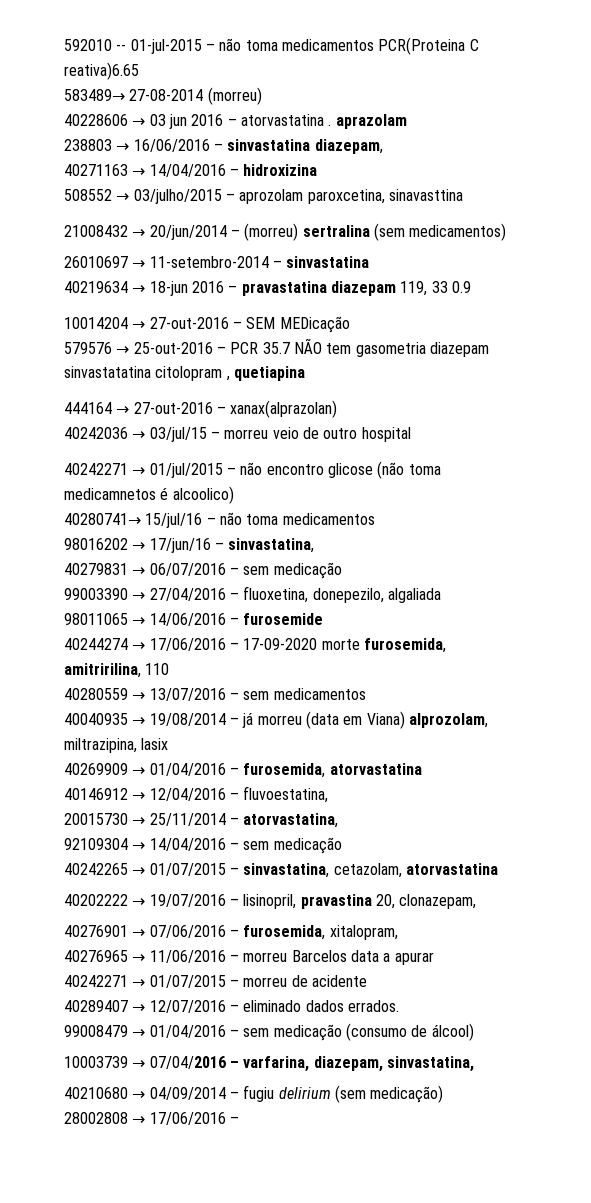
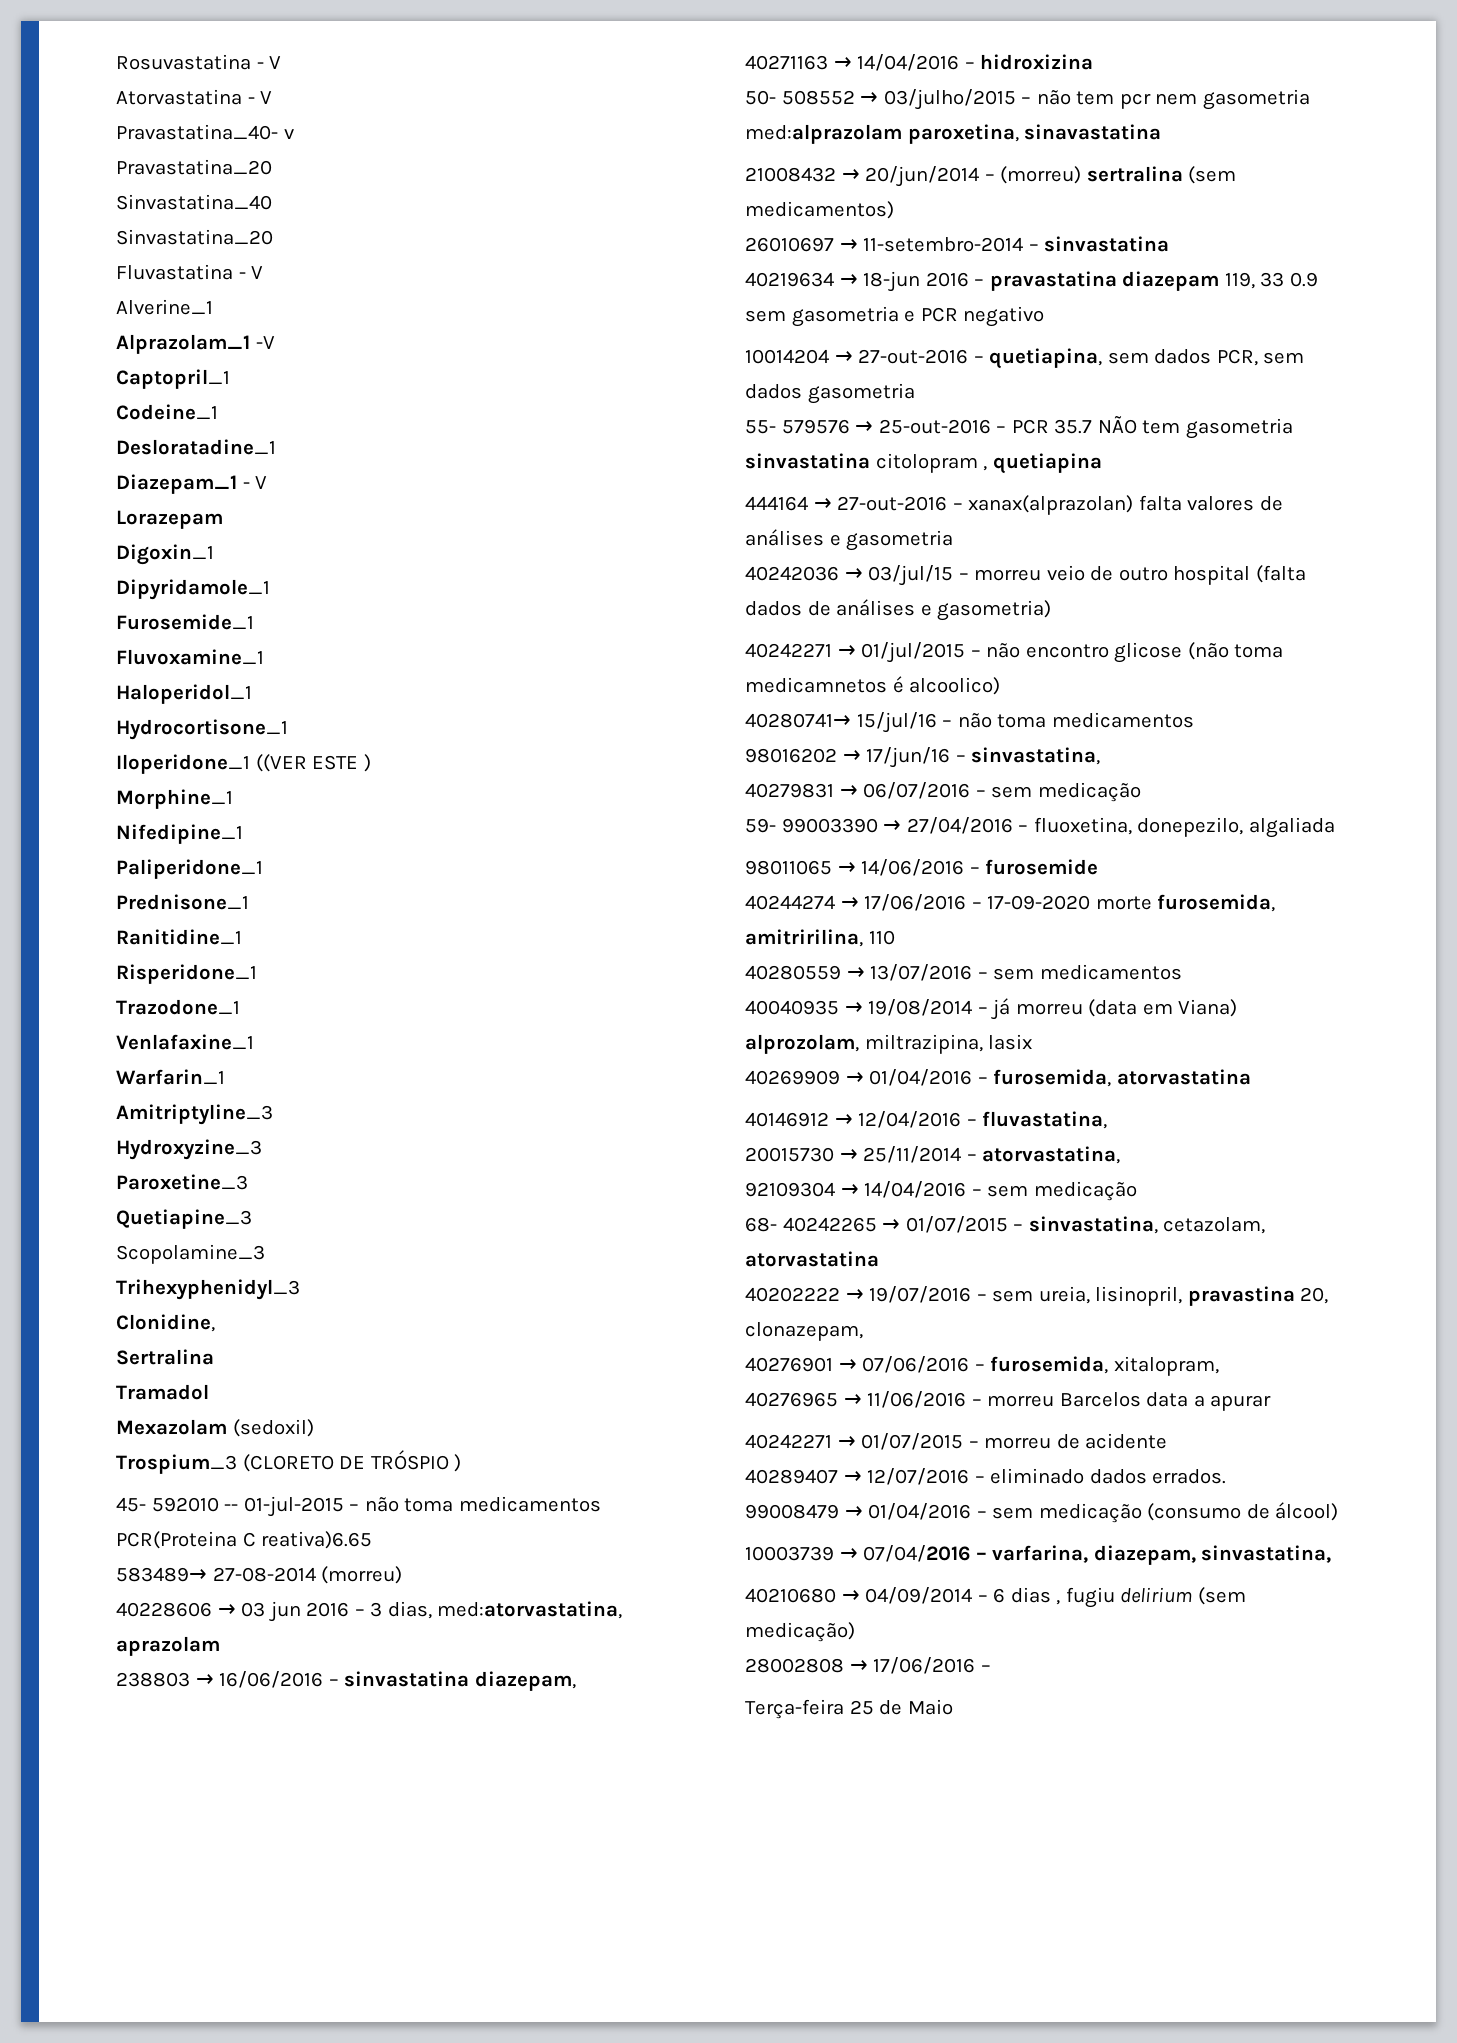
(64, 45) none -> [116,54,282,70] [116,89,273,105] [116,124,294,140] [116,159,272,175] [116,194,272,210] [116,229,273,245] [116,264,264,280] [116,299,213,315] [116,334,275,354] [116,369,230,389] [116,404,218,420] [116,439,276,455] [116,474,268,494] [116,510,223,529] [116,544,214,565] [116,579,270,600] [116,614,254,630] [116,649,264,665] [116,684,252,704] [116,719,288,740] [116,754,371,774] [116,789,233,809] [116,824,243,844] [116,859,263,879] [116,894,249,910] [116,929,242,945] [116,964,257,984] [116,999,240,1015] [116,1034,254,1050] [116,1069,225,1085] [116,1104,273,1125] [116,1139,262,1160] [116,1174,248,1190] [116,1209,252,1229] [116,1244,265,1264] [116,1279,300,1300] [116,1314,215,1332] [116,1349,214,1365] [116,1384,209,1400] [116,1419,314,1437] [116,1450,462,1474] [116,1497,146,1512] Rosuvastatina - V // Atorvastatina - V // Pravastatina_40- v // Pravastatina_20 // Sinvastatina_40 // Sinvastatina_20 // Fluvastatina - V // Alverine_1 // Alprazolam_1 -V // Captopril_1 // Codeine_1 // Desloratadine_1 // Diazepam_1 - V // Lorazepam // Digoxin_1 // Dipyridamole_1 // Furosemide_1 // Fluvoxamine_1 // Haloperidol_1 // Hydrocortisone_1 // Iloperidone_1 ((VER ESTE ) // Morphine_1 // Nifedipine_1 // Paliperidone_1 // Prednisone_1 // Ranitidine_1 // Risperidone_1 // Trazodone_1 // Venlafaxine_1 // Warfarin_1 // Amitriptyline_3 // Hydroxyzine_3 // Paroxetine_3 // Quetiapine_3 // Scopolamine_3 // Trihexyphenidyl_3 // Clonidine, // Sertralina // Tramadol // Mexazolam (sedoxil) // Trospium_3 (CLORETO DE TRÓSPIO ) // 45-
[240,114,332,126] atorvastatina . -> [370,1601,623,1619] 3 dias, med:atorvastatina,
(318, 170) none -> [745,90,776,105] 50-
[239,189,463,204] aprozolam paroxcetina, sinavasttina -> [1036,89,1310,110] [745,124,1162,144] não tem pcr nem gasometria med:alprazolam paroxetina, sinavastatina
(471, 287) none -> [745,306,1045,327] sem gasometria e PCR negativo
[246,316,350,333] SEM MEDicação // -> [989,348,1305,369] [745,383,915,404] [745,420,776,434] quetiapina, sem dados PCR, sem dados gasometria // 55-
[429,342,489,357] [64,366,151,378] diazepam sinvastatatina -> [745,453,870,469] sinvastatina
(338, 409) none -> [1138,495,1283,511] [745,529,954,551] falta valores de análises e gasometria
(411, 434) none -> [1255,565,1306,583] [745,599,1052,621] (falta dados de análises e gasometria)
(342, 570) none -> [745,818,776,833] 59-
[243,786,329,803] fluvoestatina, -> [982,1111,1108,1129] fluvastatina,
(342, 845) none -> [745,1217,777,1232] 68-
(239, 902) none -> [992,1286,1090,1304] sem ureia,
(239, 1095) none -> [993,1587,1061,1605] 6 dias ,
(239, 1120) none -> [745,1699,953,1719] // Terça-feira 25 de Maio

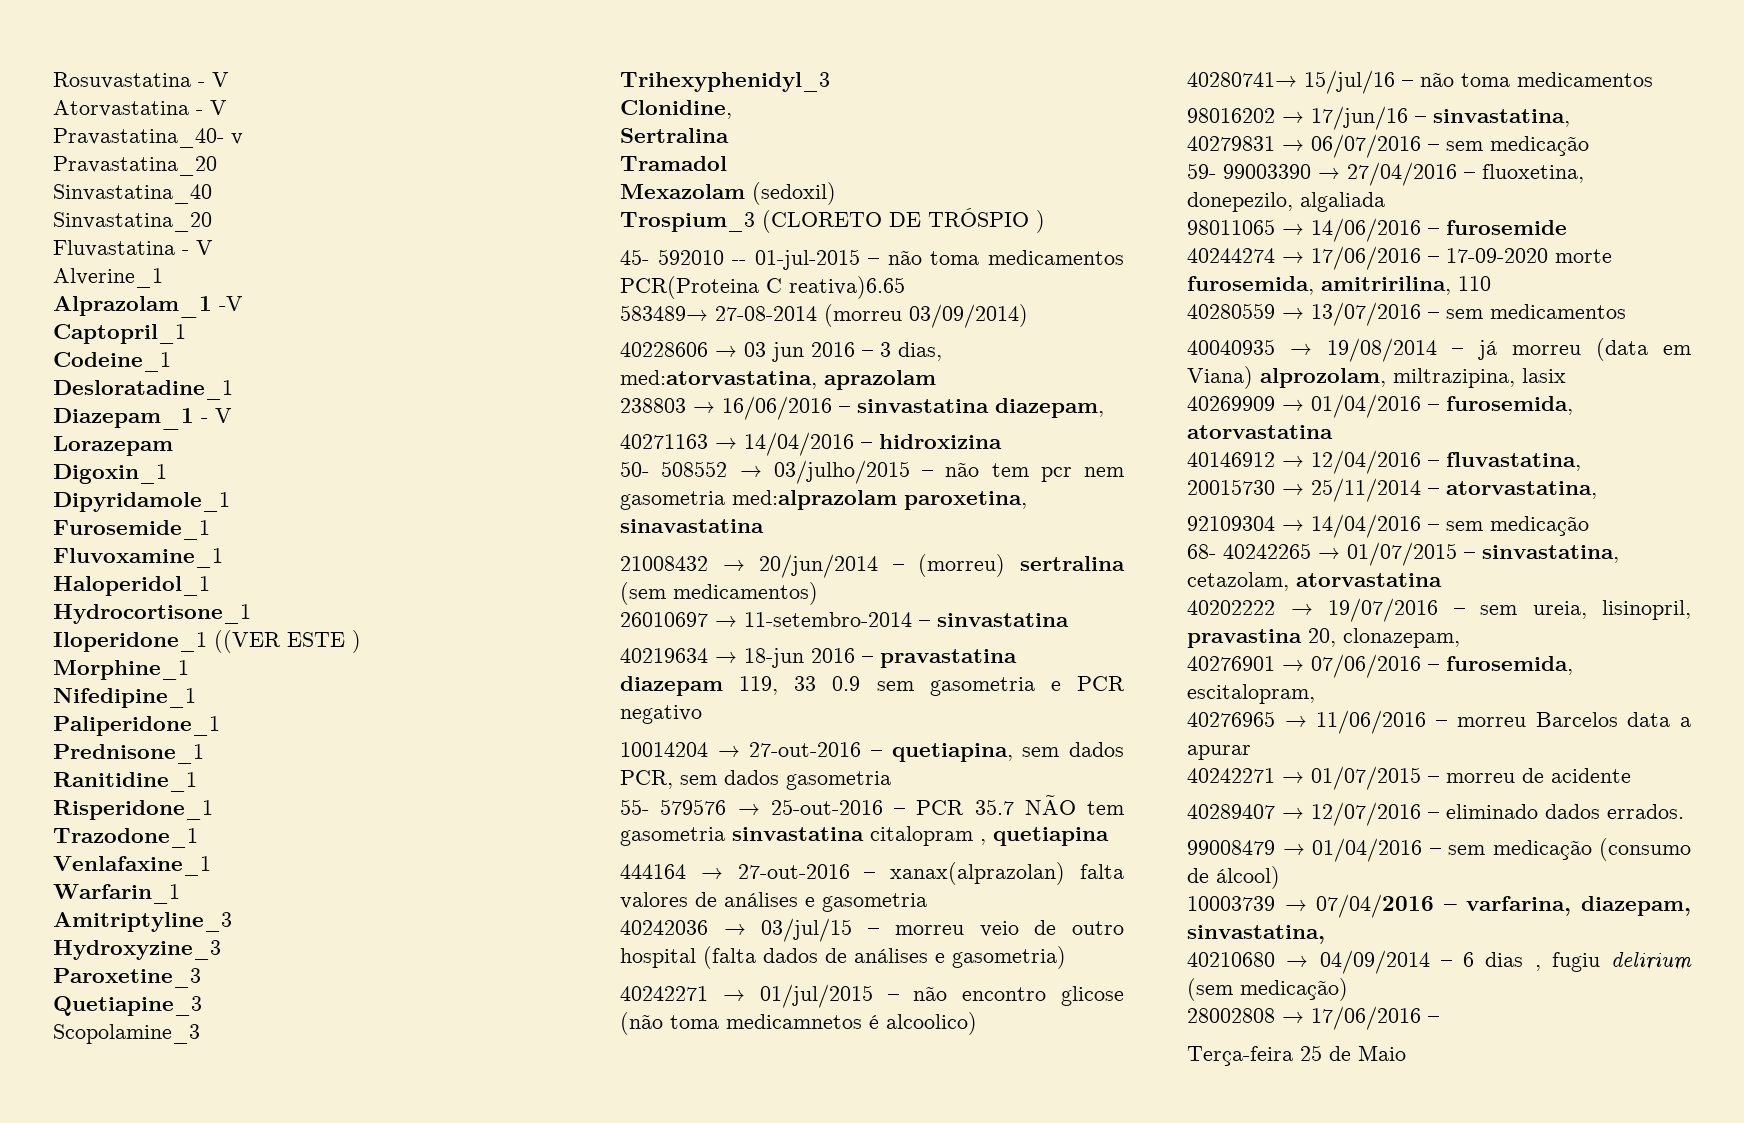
[321,1566,403,1584] (morreu) -> [824,304,1028,328] (morreu 03/09/2014)
[875,453,978,473] citolopram -> [870,826,973,846] citalopram
[1113,1356,1219,1376] xitalopram, -> [1187,684,1315,704] escitalopram,

